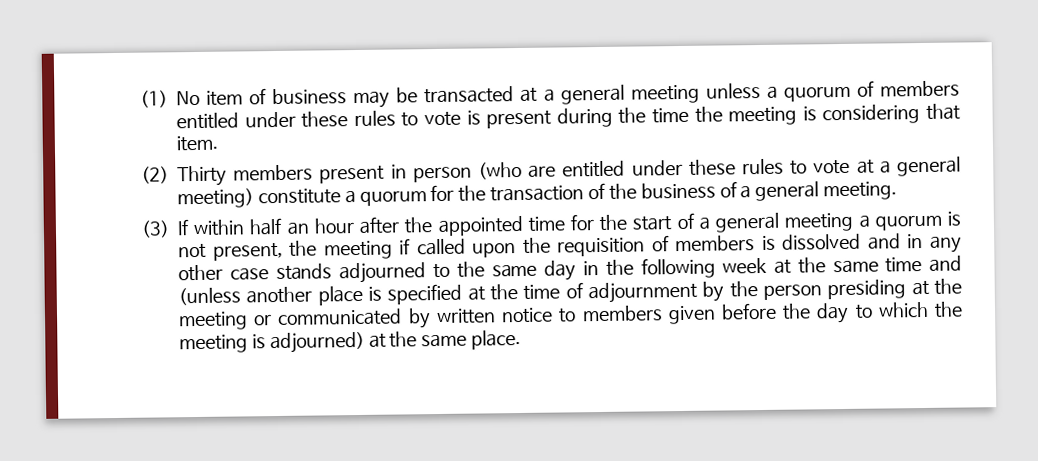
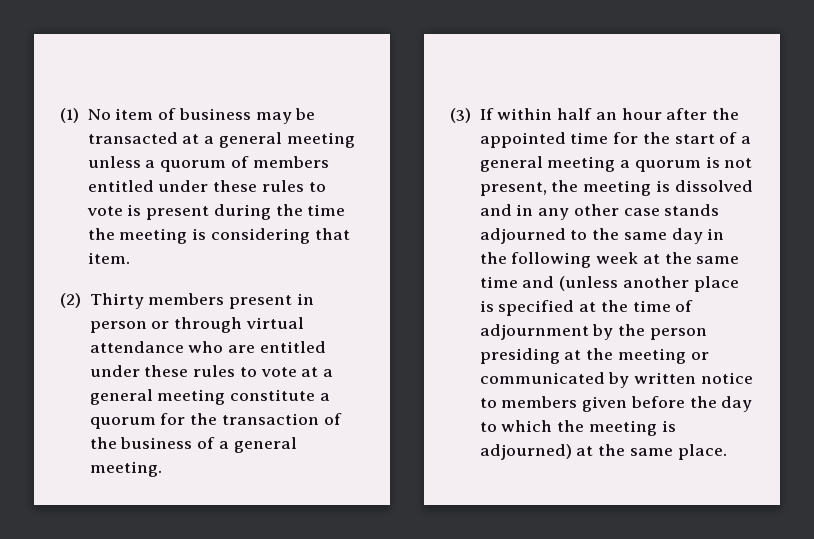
[477,161,522,180] (who -> [151,317,304,333] [89,341,224,353] or through virtual attendance who
[177,188,254,209] meeting) -> [157,389,226,405] meeting
[399,235,756,258] if called upon the requisition of members -> (652, 188) none

